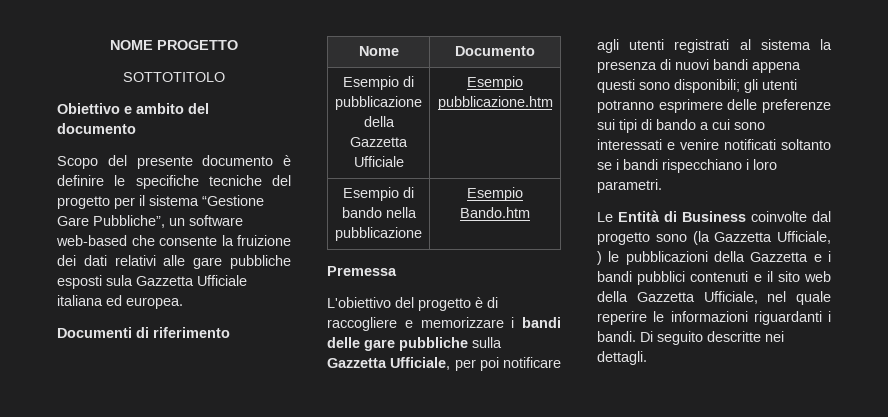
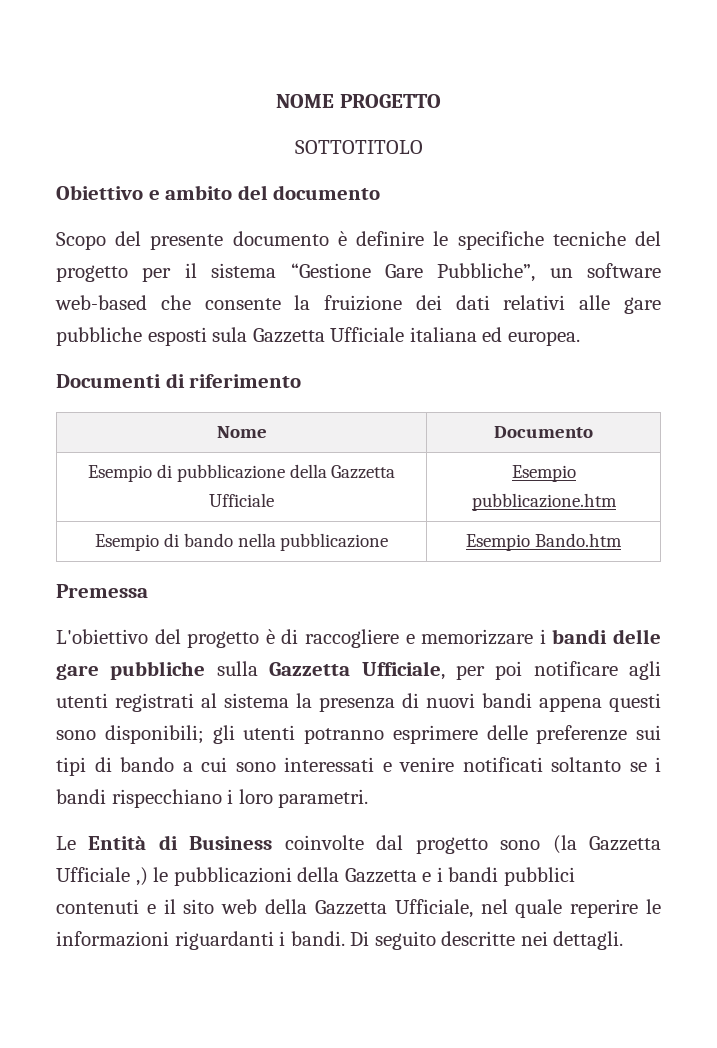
[777,231,831,244] [597,251,602,265] Ufficiale, ) -> [56,867,148,886] Ufficiale ,)

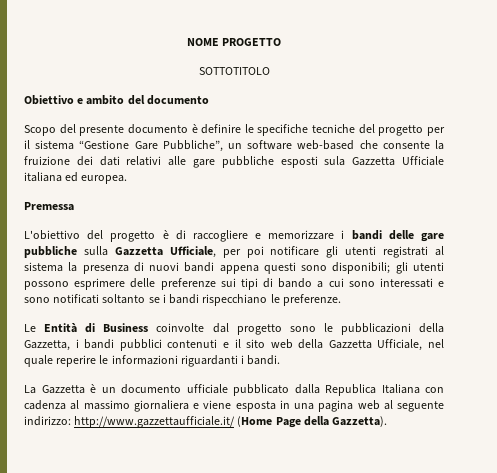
[56,373,302,388] [216,426,267,438] [494,426,593,438] [87,464,396,482] [209,493,274,507] [511,465,576,482] [471,493,617,511] [94,533,389,551] [466,533,622,551] // Documenti di riferimento // Nome | Documento // Esempio di pubblicazione della Gazzetta Ufficiale | Esempio pubblicazione.htm // Esempio di bando nella pubblicazione | Esempio Bando.htm -> (128, 179) none
[629,661,661,680] agli -> [326,246,339,258] gli
[304,728,384,744] potranno -> [24,281,69,290] possono
[399,757,454,772] venire -> [24,297,50,303] sono
[227,789,369,808] i loro parametri. -> [270,294,341,306] le preferenze.
[552,835,662,854] [56,867,148,886] (la Gazzetta Ufficiale ,) -> (316, 329) none
[344,868,432,883] Gazzetta e -> [24,340,70,351] Gazzetta,
[350,931,624,950] Di seguito descritte nei dettagli. -> [24,384,444,396] [24,400,444,412] [24,416,388,428] // La Gazzetta è un documento ufficiale pubblicato dalla Republica Italiana con cadenza al massimo giornaliera e viene esposta in una pagina web al seguente indirizzo: http://www.gazzettaufficiale.it/ (Home Page della Gazzetta).

